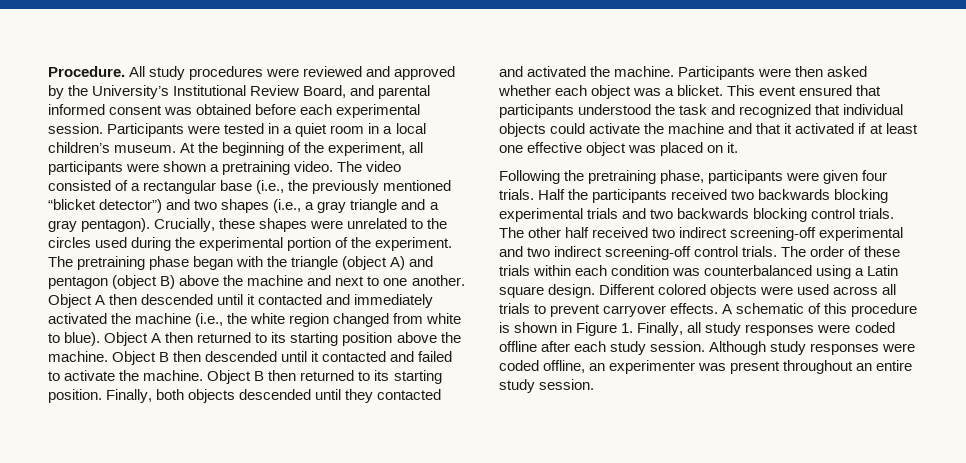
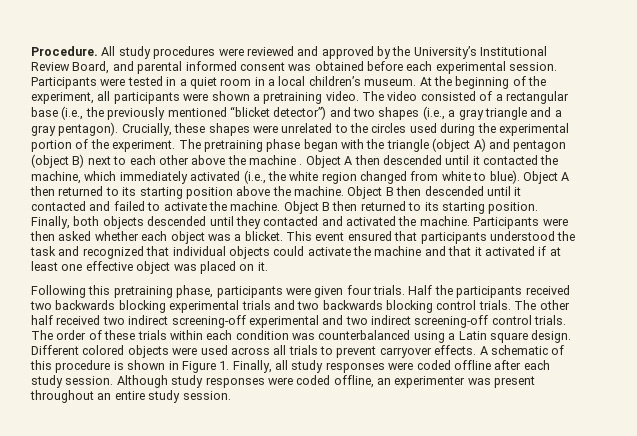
[179,275,465,286] above the machine and next to one another. -> [87,155,303,165] next to each other above the machine .
[326,294,434,308] [48,313,192,324] and immediately activated the machine -> [540,155,559,165] [31,171,241,184] the machine, which immediately activated
[564,170,585,181] the -> [88,285,111,295] this

